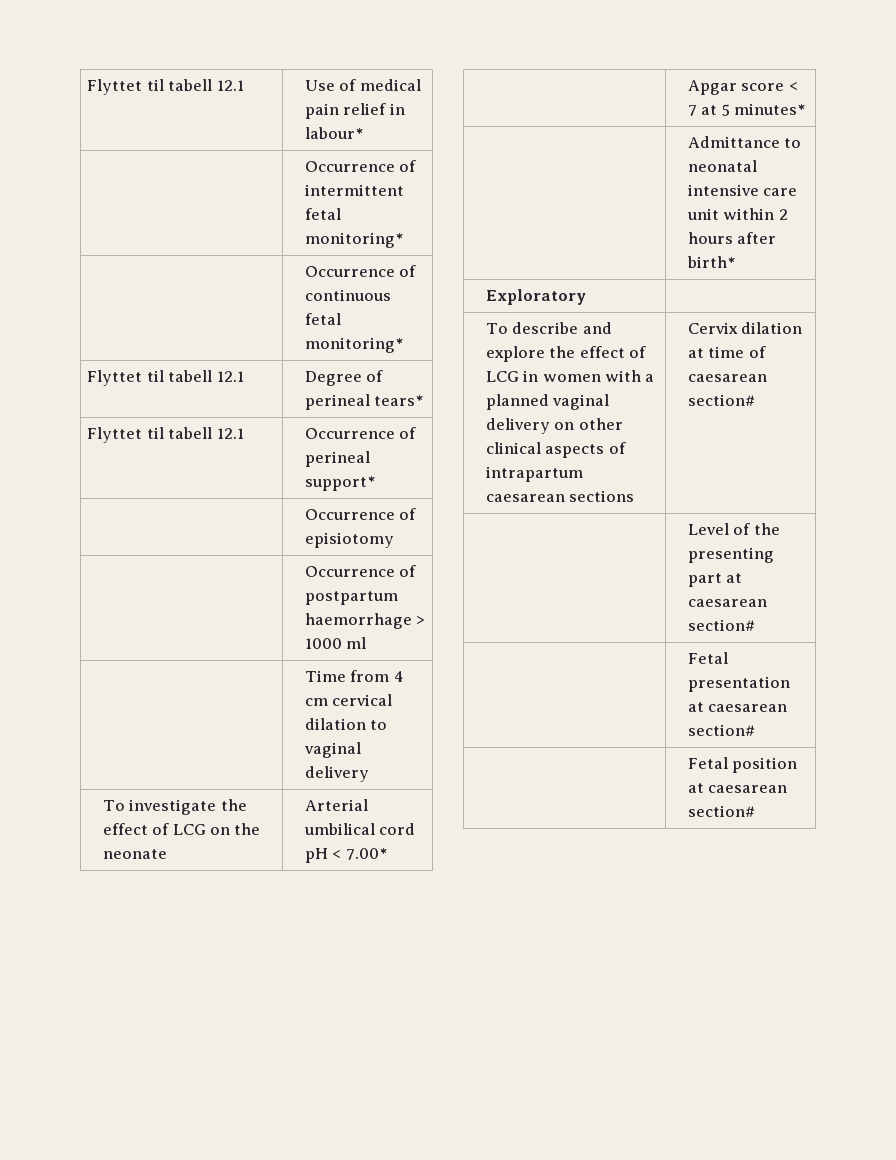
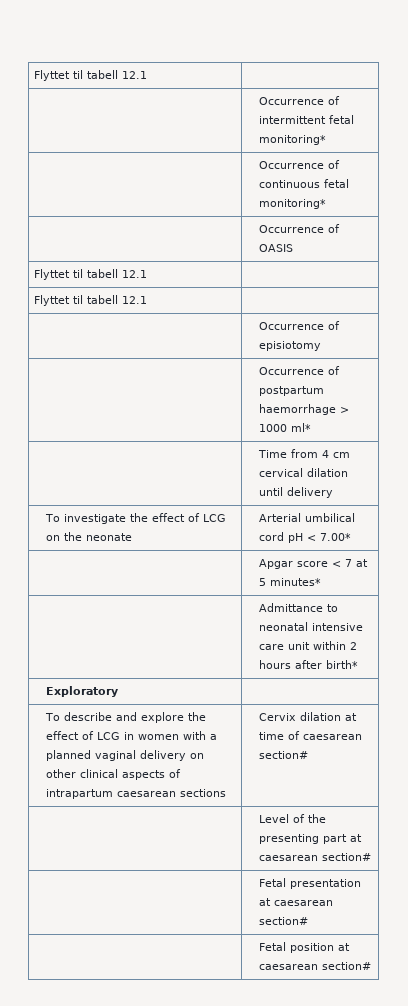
[87,79,244,95] [304,79,421,91] [304,103,405,119] [304,127,363,139] Flyttet til tabell 12.1 | Use of medical pain relief in labour* -> [33,70,147,81] Flyttet til tabell 12.1 |
[87,370,244,386] [304,370,384,386] [304,394,424,410] [87,427,244,443] [304,427,417,439] [304,451,370,467] [304,476,375,491] Flyttet til tabell 12.1 | Degree of perineal tears* // Flyttet til tabell 12.1 | Occurrence of perineal support* -> [259,224,341,233] [259,244,294,252] [33,269,147,280] [33,295,147,306] | Occurrence of OASIS // Flyttet til tabell 12.1 | // Flyttet til tabell 12.1 |
[346,637,367,649] ml -> [291,423,312,432] ml*
[370,720,388,730] [303,742,361,758] to vaginal -> [259,487,284,496] until

